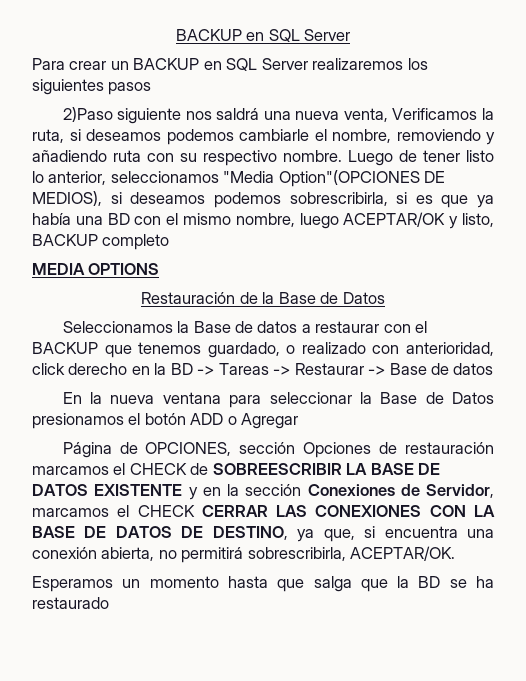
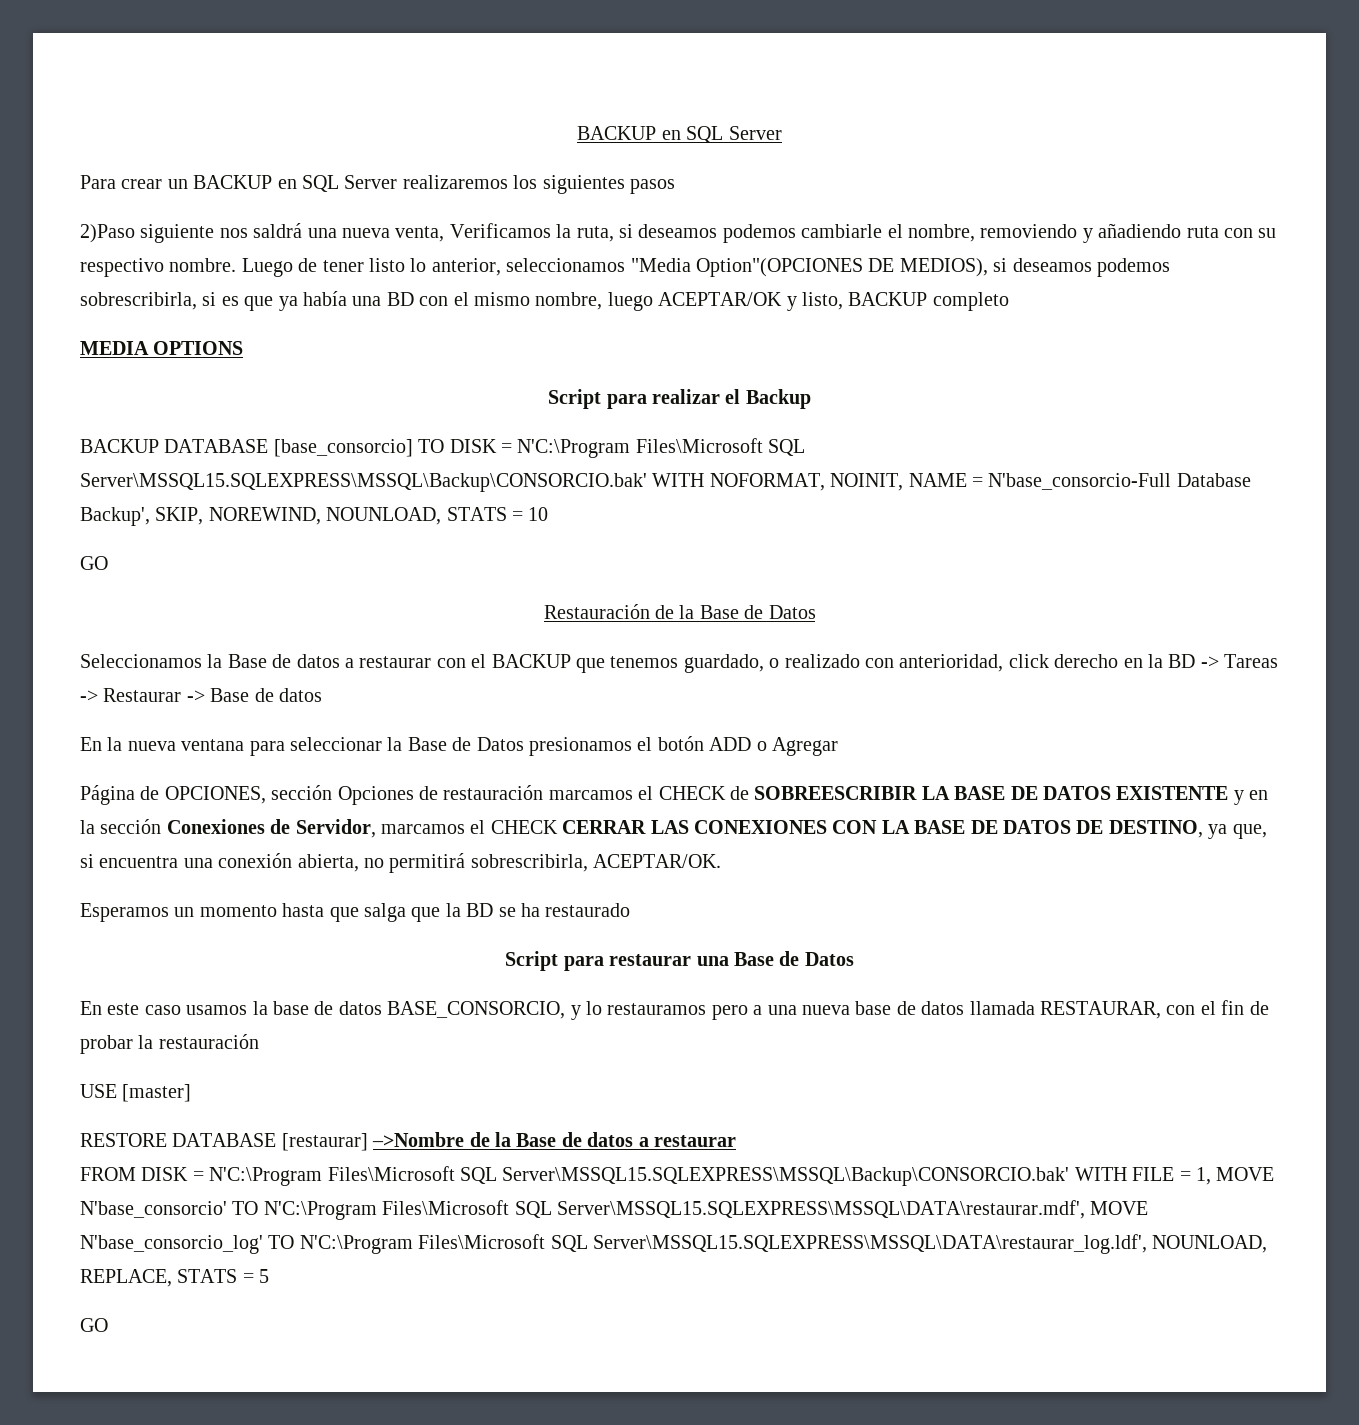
(160, 269) none -> [548,389,811,409] [80,438,806,458] [80,473,1251,492] [80,507,549,526] [80,556,108,570] // Script para realizar el Backup // BACKUP DATABASE [base_consorcio] TO DISK = N'C:\Program Files\Microsoft SQL Server\MSSQL15.SQLEXPRESS\MSSQL\Backup\CONSORCIO.bak' WITH NOFORMAT, NOINIT, NAME = N'base_consorcio-Full Database Backup', SKIP, NOREWIND, NOUNLOAD, STATS = 10 // GO
(109, 603) none -> [505,951,854,971] [80,1000,1269,1020] [80,1034,259,1054] [80,1084,192,1102] [80,1132,736,1151] [80,1166,1275,1186] [80,1200,1149,1220] [80,1234,1268,1254] [80,1269,270,1287] [80,1318,108,1332] // Script para restaurar una Base de Datos // En este caso usamos la base de datos BASE_CONSORCIO, y lo restauramos pero a una nueva base de datos llamada RESTAURAR, con el fin de probar la restauración // USE [master] // RESTORE DATABASE [restaurar] –>Nombre de la Base de datos a restaurar // FROM DISK = N'C:\Program Files\Microsoft SQL Server\MSSQL15.SQLEXPRESS\MSSQL\Backup\CONSORCIO.bak' WITH FILE = 1, MOVE N'base_consorcio' TO N'C:\Program Files\Microsoft SQL Server\MSSQL15.SQLEXPRESS\MSSQL\DATA\restaurar.mdf', MOVE N'base_consorcio_log' TO N'C:\Program Files\Microsoft SQL Server\MSSQL15.SQLEXPRESS\MSSQL\DATA\restaurar_log.ldf', NOUNLOAD, REPLACE, STATS = 5 // GO

